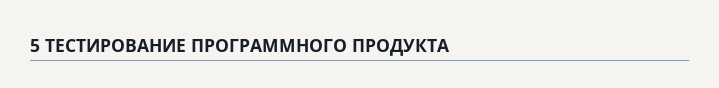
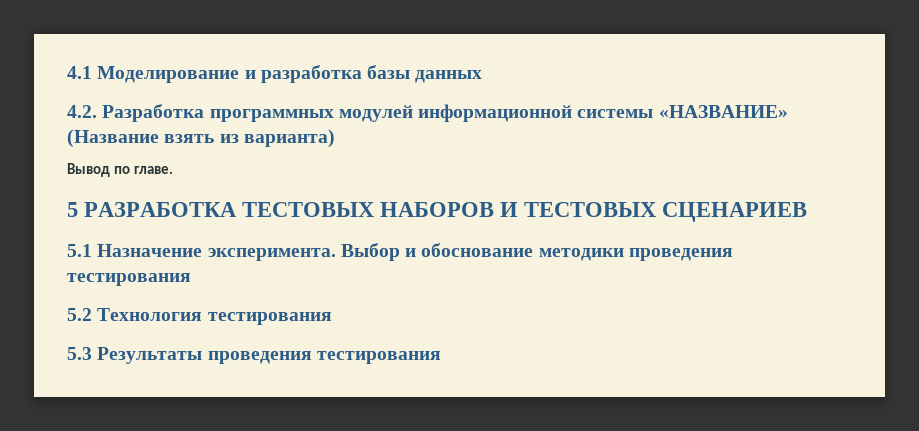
[30,39,450,56] 5 ТЕСТИРОВАНИЕ ПРОГРАММНОГО ПРОДУКТА -> [67,65,483,83] [67,104,788,122] [67,129,335,148] [67,163,173,177] [67,202,808,222] [67,243,733,261] [67,273,191,286] [67,308,332,325] [67,347,441,364] 4.1 Моделирование и разработка базы данных // 4.2. Разработка программных модулей информационной системы «НАЗВАНИЕ» (Название взять из варианта) // Вывод по главе. // 5 РАЗРАБОТКА ТЕСТОВЫХ НАБОРОВ И ТЕСТОВЫХ СЦЕНАРИЕВ // 5.1 Назначение эксперимента. Выбор и обоснование методики проведения тестирования // 5.2 Технология тестирования // 5.3 Результаты проведения тестирования

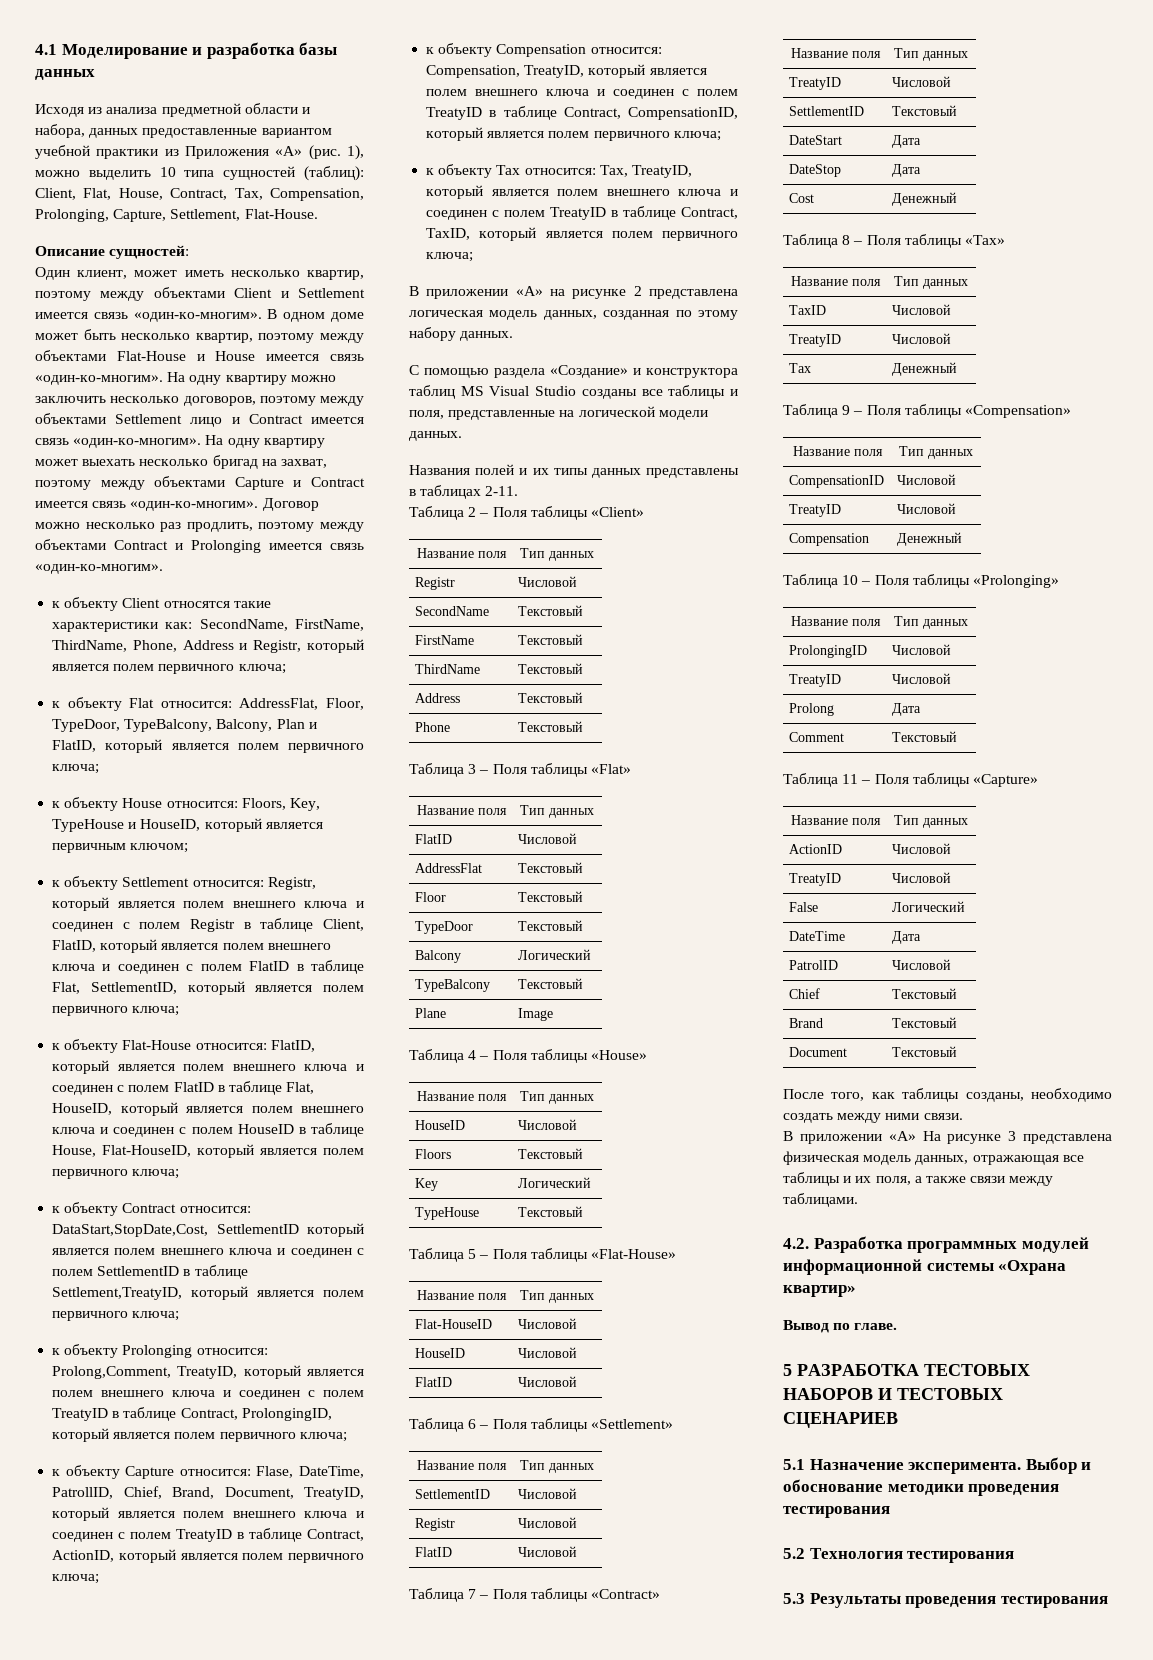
(483, 76) none -> [35,103,310,117] [35,124,332,138] [35,145,364,160] [35,166,364,181] [35,188,364,201] [35,209,318,222] [35,245,190,259] [35,267,364,280] [35,287,365,301] [35,309,365,322] [35,329,364,343] [35,350,365,361] [35,372,336,385] [35,396,364,406] [35,413,364,427] [35,435,325,448] [35,455,327,469] [35,476,365,490] [35,498,319,511] [35,522,364,532] [35,539,364,553] [35,564,163,574] [52,597,271,611] [52,619,364,632] [52,639,364,653] [52,664,286,674] [52,697,364,711] [52,719,317,732] [52,739,364,753] [52,764,100,774] [52,797,320,811] [52,818,323,832] [52,843,189,853] [52,876,316,890] [52,897,364,911] [52,918,364,932] [52,939,331,953] [52,960,364,974] [52,981,364,995] [52,1006,180,1016] [52,1039,315,1053] [52,1060,364,1074] [52,1081,315,1095] [52,1102,364,1116] [52,1123,364,1137] [52,1144,364,1158] [52,1169,180,1179] [52,1202,251,1216] [52,1223,364,1237] [52,1248,364,1258] [52,1265,248,1279] [52,1286,364,1300] [52,1311,180,1321] [52,1344,268,1358] [52,1365,364,1379] [52,1390,364,1400] [52,1407,332,1421] [52,1428,347,1442] [52,1465,364,1479] [52,1486,364,1500] [52,1507,364,1521] [52,1528,364,1542] [52,1549,364,1563] [52,1574,100,1584] [426,43,662,57] [426,64,707,78] [426,89,738,99] [426,106,738,120] [426,127,721,141] [426,164,692,178] [426,185,738,199] [426,206,738,220] [426,227,738,241] [426,252,474,262] [409,286,738,299] [409,310,738,320] [409,327,514,341] [409,365,738,378] [409,385,738,399] [409,406,708,420] [409,431,462,441] [409,464,739,478] [409,485,519,499] [409,506,644,520] [416,548,507,558] [520,548,594,561] [415,577,456,590] [518,576,578,587] [415,606,490,616] [518,605,584,616] [415,635,475,645] [518,634,584,645] [415,664,481,674] [518,663,584,674] [415,693,461,703] [518,692,584,703] [415,722,451,732] [518,721,584,732] [409,763,631,777] [416,805,507,815] [520,805,594,818] [415,834,453,844] [518,833,578,844] [415,863,483,873] [518,862,584,873] [415,892,447,902] [518,891,584,902] [415,921,474,934] [518,920,584,931] [415,950,462,963] [518,949,592,960] [415,979,491,992] [518,978,584,989] [415,1008,447,1018] [518,1008,554,1021] [409,1049,647,1063] [416,1091,507,1101] [520,1091,594,1104] [415,1120,466,1130] [518,1119,578,1130] [415,1149,452,1159] [518,1148,584,1159] [415,1178,439,1191] [518,1177,592,1188] [415,1207,480,1220] [518,1206,584,1217] [409,1248,676,1262] [416,1290,507,1300] [520,1290,594,1303] [415,1319,493,1329] [518,1318,578,1329] [415,1348,466,1358] [518,1347,578,1358] [415,1377,453,1387] [518,1376,578,1387] [409,1418,673,1432] [416,1460,507,1470] [520,1460,594,1473] [415,1489,491,1499] [518,1488,578,1499] [415,1518,456,1531] [518,1517,578,1528] [415,1547,453,1557] [518,1546,578,1557] [409,1588,660,1602] [790,48,881,58] [894,48,968,61] [789,77,842,90] [892,76,952,87] [789,106,865,116] [892,105,958,116] [789,135,843,145] [892,135,922,148] [789,164,842,177] [892,164,922,177] [789,193,815,203] [892,192,958,206] [783,234,1005,248] [790,276,881,286] [894,276,968,289] [789,305,827,315] [892,304,952,315] [789,334,842,347] [892,333,952,344] [789,363,812,373] [892,362,958,376] [783,404,1071,418] [793,446,883,456] [899,446,973,459] [789,475,885,488] [897,474,957,485] [789,504,842,517] [897,503,957,514] [789,533,870,546] [897,532,963,546] [783,574,1059,588] [790,616,881,626] [894,616,968,629] [789,645,868,658] [892,644,952,655] [789,674,842,687] [892,673,952,684] [789,703,835,716] [892,703,922,716] [789,732,845,742] [892,731,958,742] [783,773,1038,787] [790,815,881,825] [894,815,968,828] [789,844,843,854] [892,843,952,854] [789,873,842,886] [892,872,952,883] [789,902,819,912] [892,901,966,912] [789,931,846,941] [892,931,922,944] [789,960,839,970] [892,959,952,970] [789,988,821,999] [892,988,958,999] [789,1018,824,1028] [892,1017,958,1028] [789,1047,848,1057] [892,1046,958,1057] [783,1088,1112,1102] [783,1113,963,1123] [783,1131,1112,1144] [783,1151,1084,1165] [783,1172,1054,1186] [783,1193,858,1207] // Исходя из анализа предметной области и набора, данных предоставленные вариантом учебной практики из Приложения «А» (рис. 1), можно выделить 10 типа сущностей (таблиц): Client, Flat, House, Contract, Tax, Compensation, Prolonging, Capture, Settlement, Flat-House. // Описание сущностей: // Один клиент, может иметь несколько квартир, поэтому между объектами Client и Settlement имеется связь «один-ко-многим». В одном доме может быть несколько квартир, поэтому между объектами Flat-House и House имеется связь «один-ко-многим». На одну квартиру можно заключить несколько договоров, поэтому между объектами Settlement лицо и Contract имеется связь «один-ко-многим». На одну квартиру может выехать несколько бригад на захват, поэтому между объектами Capture и Contract имеется связь «один-ко-многим». Договор можно несколько раз продлить, поэтому между объектами Contract и Prolonging имеется связь «один-ко-многим». // к объекту Client относятся такие характеристики как: SecondName, FirstName, ThirdName, Phone, Address и Registr, который является полем первичного ключа; // к объекту Flat относится: AddressFlat, Floor, TypeDoor, TypeBalcony, Balcony, Plan и FlatID, который является полем первичного ключа; // к объекту House относится: Floors, Key, TypeHouse и HouseID, который является первичным ключом; // к объекту Settlement относится: Registr, который является полем внешнего ключа и соединен с полем Registr в таблице Client, FlatID, который является полем внешнего ключа и соединен с полем FlatID в таблице Flat, SettlementID, который является полем первичного ключа; // к объекту Flat-House относится: FlatID, который является полем внешнего ключа и соединен с полем FlatID в таблице Flat, HouseID, который является полем внешнего ключа и соединен с полем HouseID в таблице House, Flat-HouseID, который является полем первичного ключа; // к объекту Contract относится: DataStart,StopDate,Cost, SettlementID который является полем внешнего ключа и соединен с полем SettlementID в таблице Settlement,TreatyID, который является полем первичного ключа; // к объекту Prolonging относится: Prolong,Comment, TreatyID, который является полем внешнего ключа и соединен с полем TreatyID в таблице Contract, ProlongingID, который является полем первичного ключа; // к объекту Capture относится: Flase, DateTime, PatrollID, Chief, Brand, Document, TreatyID, который является полем внешнего ключа и соединен с полем TreatyID в таблице Contract, ActionID, который является полем первичного ключа; // к объекту Compensation относится: Compensation, TreatyID, который является полем внешнего ключа и соединен с полем TreatyID в таблице Contract, CompensationID, который является полем первичного ключа; // к объекту Tax относится: Tax, TreatyID, который является полем внешнего ключа и соединен с полем TreatyID в таблице Contract, TaxID, который является полем первичного ключа; // В приложении «А» на рисунке 2 представлена логическая модель данных, созданная по этому набору данных. // С помощью раздела «Создание» и конструктора таблиц MS Visual Studio созданы все таблицы и поля, представленные на логической модели данных. // Названия полей и их типы данных представлены в таблицах 2-11. // Таблица 2 – Поля таблицы «Client» // Название поля | Тип данных // Registr | Числовой // SecondName | Текстовый // FirstName | Текстовый // ThirdName | Текстовый // Address | Текстовый // Phone | Текстовый // Таблица 3 – Поля таблицы «Flat» // Название поля | Тип данных // FlatID | Числовой // AddressFlat | Текстовый // Floor | Текстовый // TypeDoor | Текстовый // Balcony | Логический // TypeBalcony | Текстовый // Plane | Image // Таблица 4 – Поля таблицы «House» // Название поля | Тип данных // HouseID | Числовой // Floors | Текстовый // Key | Логический // TypeHouse | Текстовый // Таблица 5 – Поля таблицы «Flat-House» // Название поля | Тип данных // Flat-HouseID | Числовой // HouseID | Числовой // FlatID | Числовой // Таблица 6 – Поля таблицы «Settlement» // Название поля | Тип данных // SettlementID | Числовой // Registr | Числовой // FlatID | Числовой // Таблица 7 – Поля таблицы «Contract» // Название поля | Тип данных // TreatyID | Числовой // SettlementID | Текстовый // DateStart | Дата // DateStop | Дата // Cost | Денежный // Таблица 8 – Поля таблицы «Tax» // Название поля | Тип данных // TaxID | Числовой // TreatyID | Числовой // Tax | Денежный // Таблица 9 – Поля таблицы «Compensation» // Название поля | Тип данных // CompensationID | Числовой // TreatyID | Числовой // Compensation | Денежный // Таблица 10 – Поля таблицы «Prolonging» // Название поля | Тип данных // ProlongingID | Числовой // TreatyID | Числовой // Prolong | Дата // Comment | Текстовый // Таблица 11 – Поля таблицы «Capture» // Название поля | Тип данных // ActionID | Числовой // TreatyID | Числовой // False | Логический // DateTime | Дата // PatrolID | Числовой // Chief | Текстовый // Brand | Текстовый // Document | Текстовый // После того, как таблицы созданы, необходимо создать между ними связи. // В приложении «А» На рисунке 3 представлена физическая модель данных, отражающая все таблицы и их поля, а также связи между таблицами.
[658,105,788,118] [67,129,335,148] «НАЗВАНИЕ» (Название взять из варианта) -> [998,1260,1067,1275] [783,1285,856,1297] «Охрана квартир»

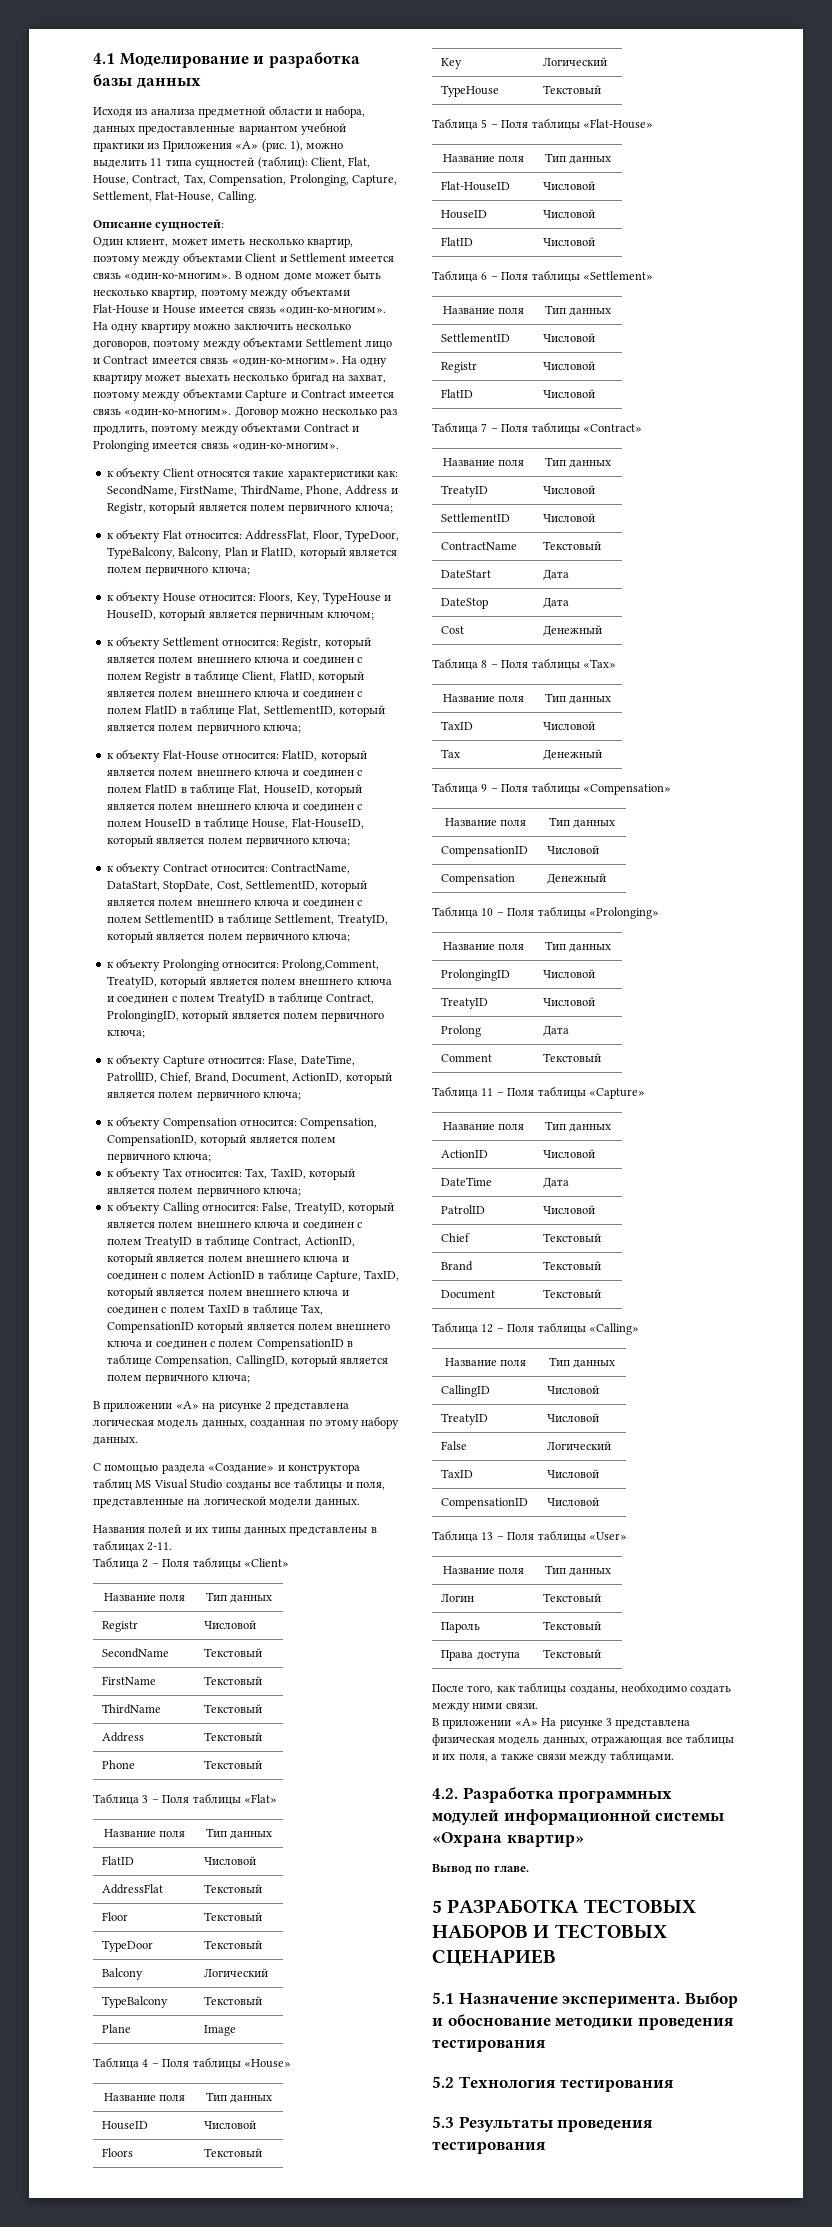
[159,167,176,177] 10 -> [150,158,163,166] 11
[244,209,318,219] Flat-House. -> [155,191,257,203] Flat-House, Calling.
[52,1224,299,1237] DataStart,StopDate,Cost, SettlementID -> [271,864,351,874] [106,880,318,892] ContractName, DataStart, StopDate, Cost, SettlementID,
[52,1287,183,1300] Settlement,TreatyID, -> [275,914,388,926] Settlement, TreatyID,
(294, 1493) none -> [292,1072,392,1084] [106,1091,301,1101] [106,1116,378,1129] [106,1134,336,1146] [106,1153,212,1163] [106,1167,355,1180] [106,1187,301,1197] [106,1201,292,1214] ActionID, который является полем первичного ключа; // к объекту Compensation относится: Compensation, CompensationID, который является полем первичного ключа; // к объекту Tax относится: Tax, TaxID, который является полем первичного ключа; // к объекту Calling относится: False,
[287,1553,364,1563] [52,1574,100,1584] [426,43,662,57] [426,64,707,78] [426,89,738,99] [426,106,738,120] [426,127,721,141] [426,164,692,178] [426,185,738,199] [426,206,738,220] [426,228,471,240] первичного ключа; // к объекту Compensation относится: Compensation, TreatyID, который является полем внешнего ключа и соединен с полем TreatyID в таблице Contract, CompensationID, который является полем первичного ключа; // к объекту Tax относится: Tax, TreatyID, который является полем внешнего ключа и соединен с полем TreatyID в таблице Contract, TaxID, -> [245,1255,349,1263] [106,1269,400,1282] [106,1287,349,1299] [106,1303,323,1315] [106,1321,391,1333] [106,1339,353,1350] [106,1354,288,1367] внешнего ключа и соединен с полем ActionID в таблице Capture, TaxID, который является полем внешнего ключа и соединен с полем TaxID в таблице Tax, CompensationID который является полем внешнего ключа и соединен с полем CompensationID в таблице Compensation, CallingID,
(865, 111) none -> [543,513,596,522] [441,542,518,550] | Числовой // ContractName
[789,334,842,347] [892,333,952,344] // TreatyID | Числовой -> (596, 725) none
[789,504,842,517] [897,503,957,514] // TreatyID | Числовой -> (600, 849) none
[789,873,842,886] [892,872,952,883] [789,902,819,912] [892,901,966,912] // TreatyID | Числовой // False | Логический -> (596, 1153) none
(958, 1051) none -> [432,1322,639,1335] [444,1358,527,1366] [548,1357,616,1368] [441,1385,491,1397] [547,1385,600,1394] [441,1413,489,1425] [547,1413,600,1422] [441,1441,468,1450] [547,1441,612,1450] [441,1469,474,1478] [547,1469,600,1478] [441,1498,529,1509] [547,1497,600,1506] [432,1530,627,1542] [442,1566,525,1574] [544,1565,612,1576] [441,1593,475,1602] [543,1593,602,1602] [441,1622,481,1633] [543,1621,602,1630] [441,1650,520,1661] [543,1649,602,1658] // Таблица 12 – Поля таблицы «Calling» // Название поля | Тип данных // CallingID | Числовой // TreatyID | Числовой // False | Логический // TaxID | Числовой // CompensationID | Числовой // Таблица 13 – Поля таблицы «User» // Название поля | Тип данных // Логин | Текстовый // Пароль | Текстовый // Права доступа | Текстовый

